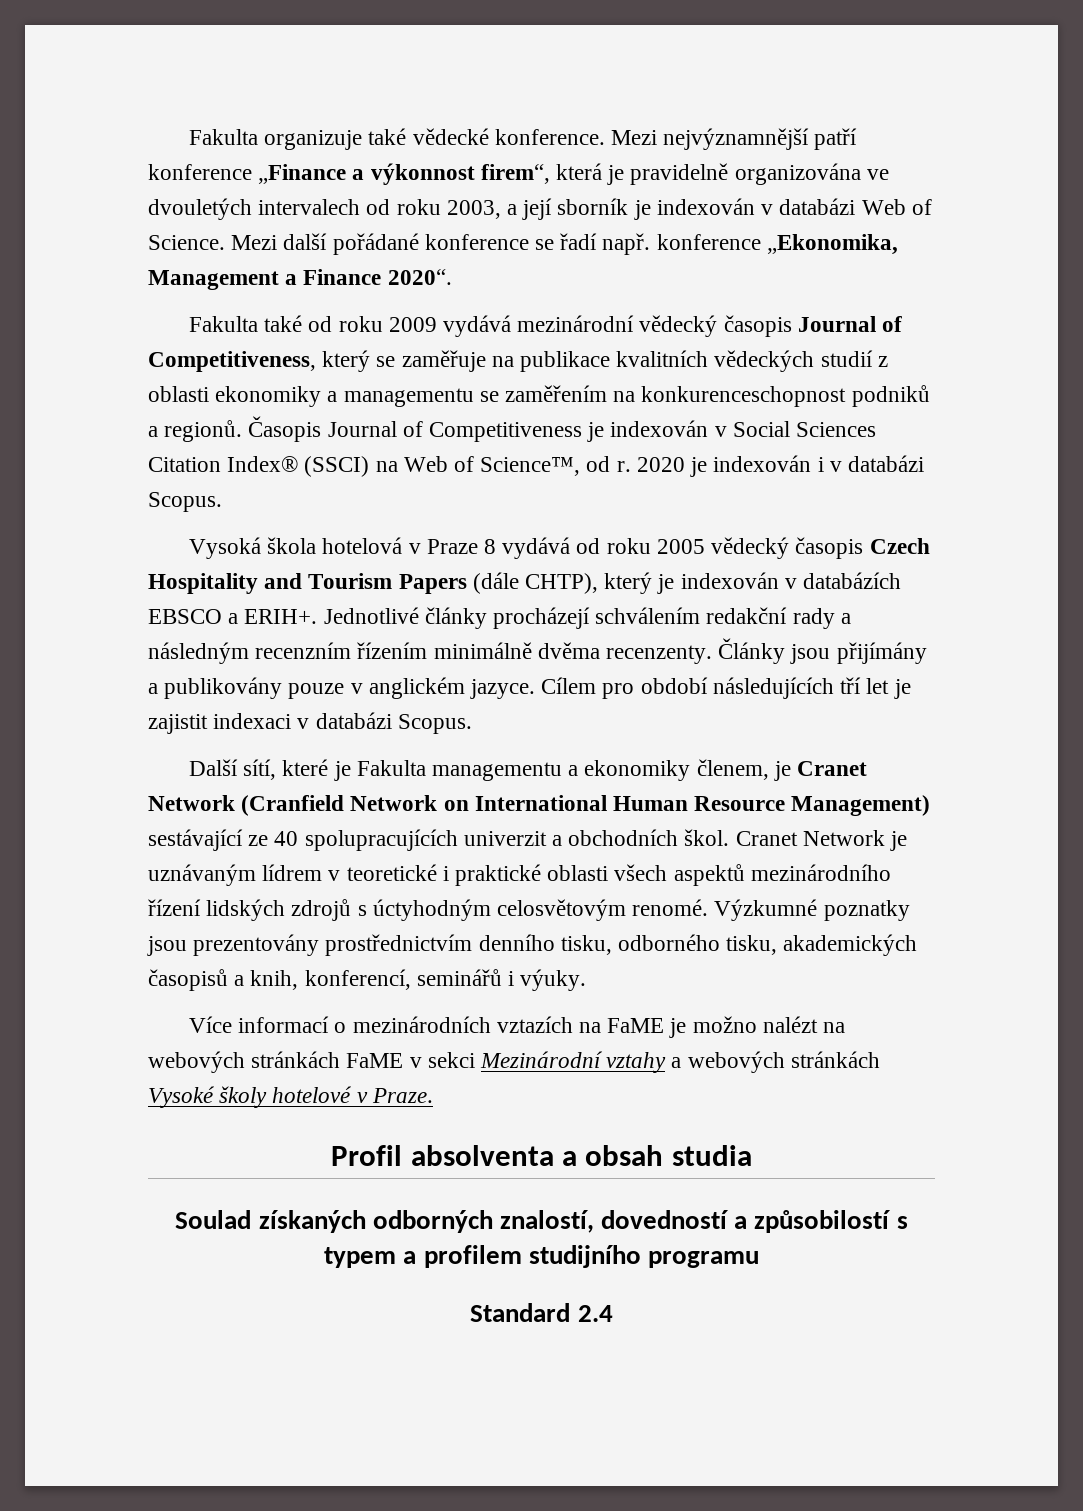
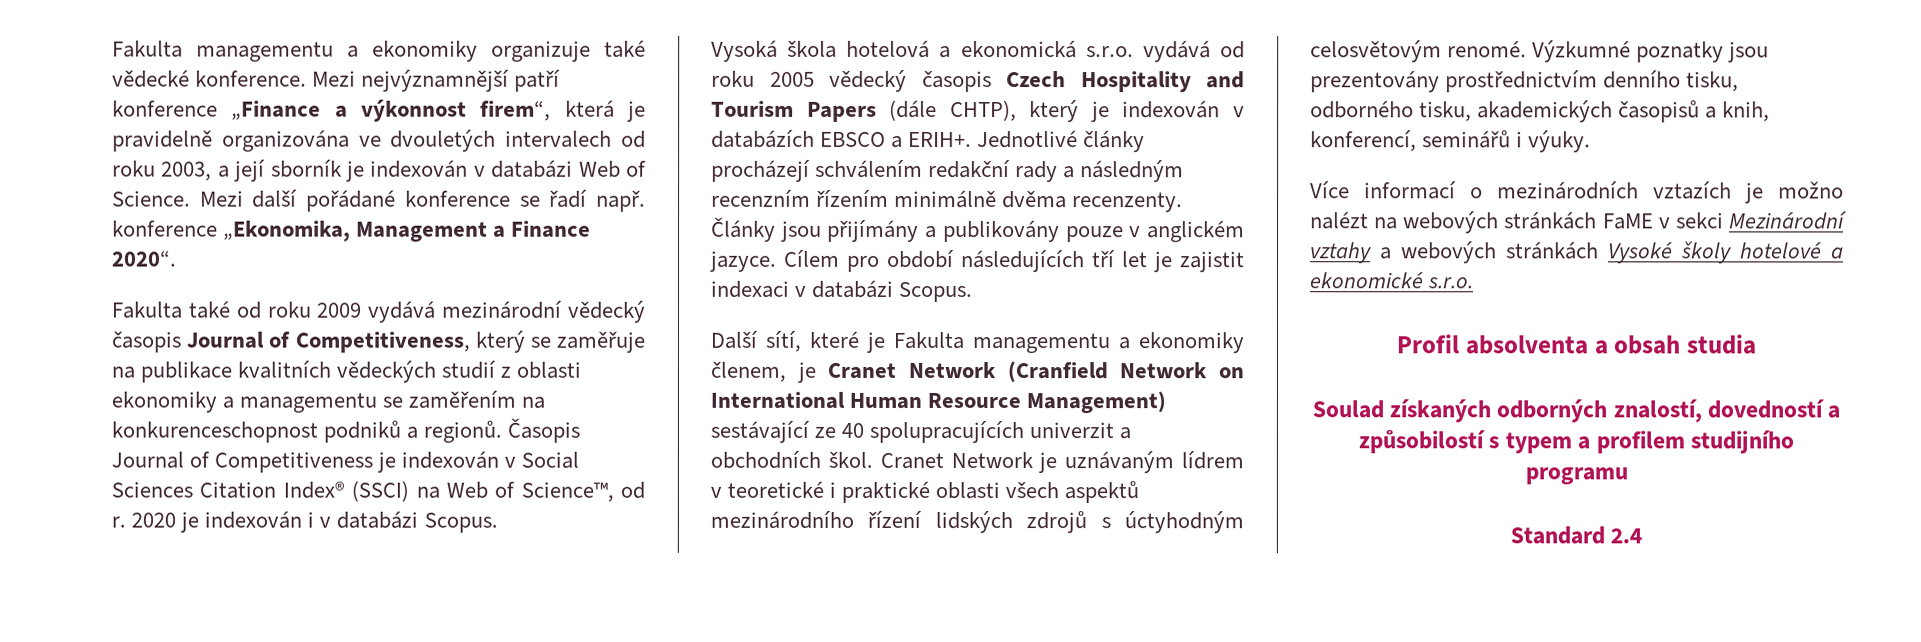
[188,129,258,145] Fakulta -> [112,40,478,62] Fakulta managementu a ekonomiky
[408,539,497,554] v Praze 8 -> [939,39,1134,59] a ekonomická s.r.o.
[579,1018,665,1033] na FaME -> (1732, 190) none
[356,1088,433,1103] v Praze. -> [1831,247,1844,259] [1310,271,1475,289] a ekonomické s.r.o.

